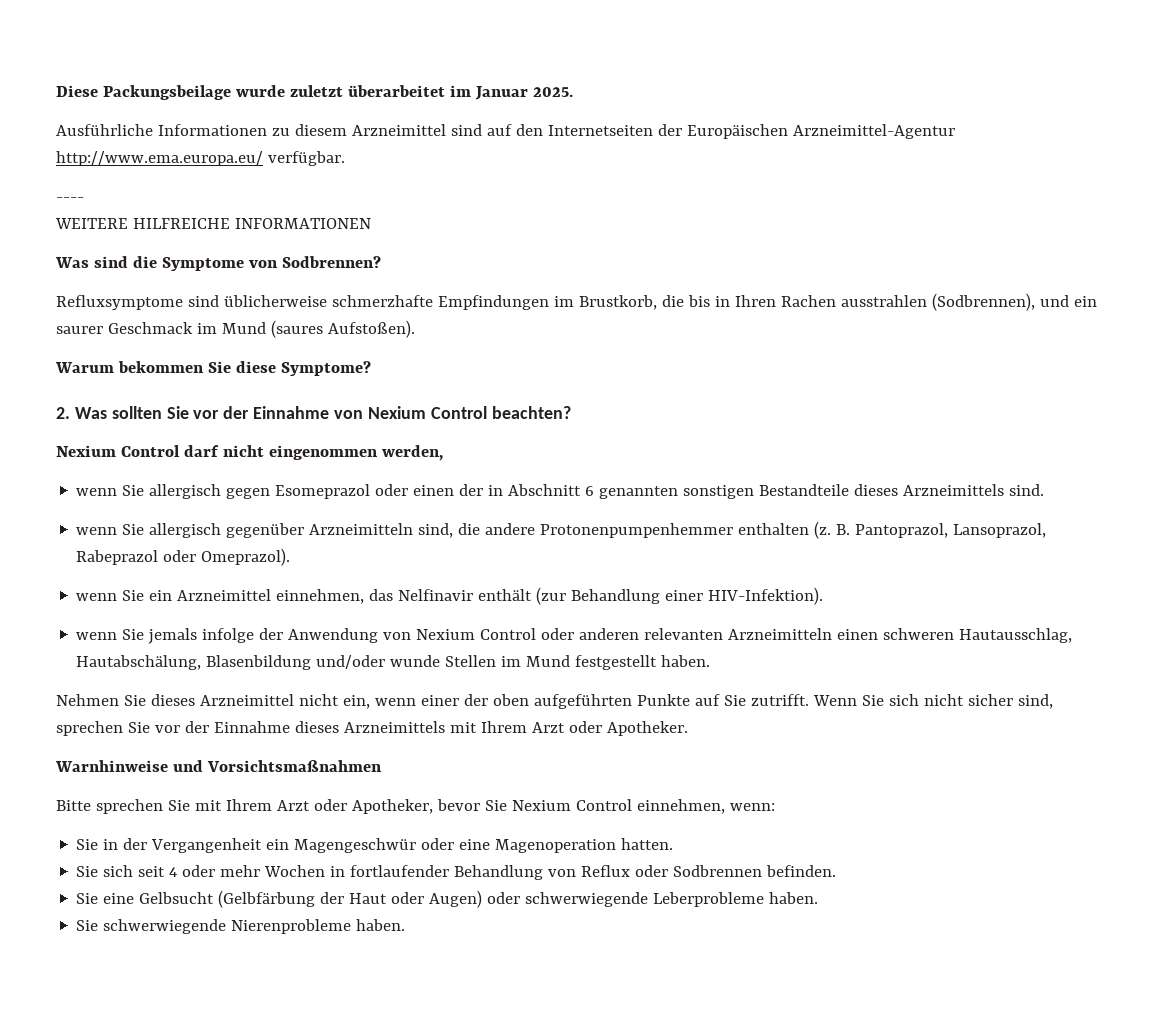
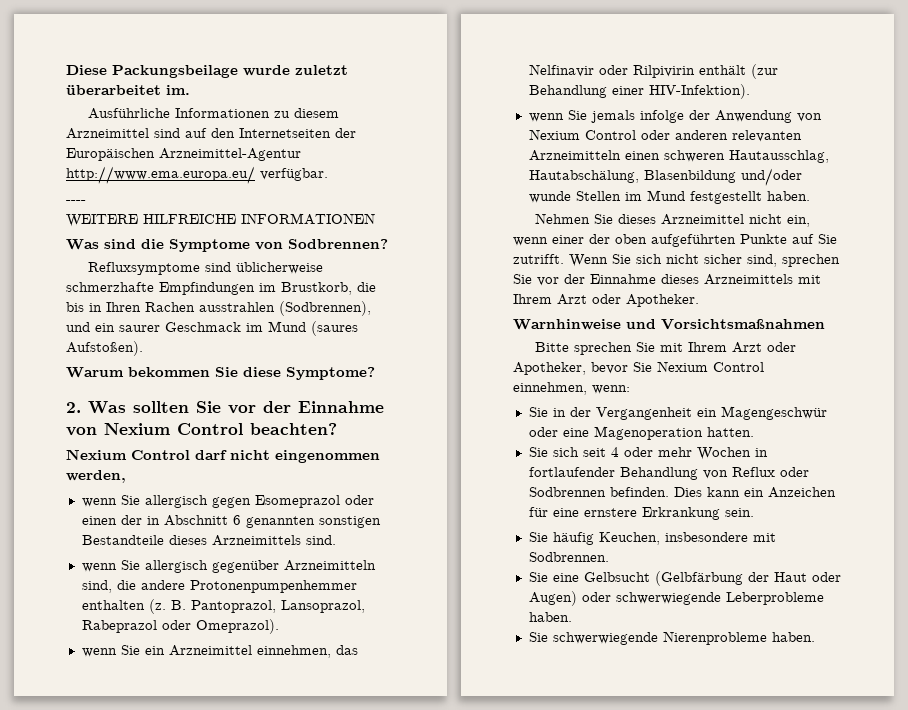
[449,85,573,100] im Januar 2025. -> [166,85,190,95] im.
(474, 595) none -> [598,65,695,78] oder Rilpivirin
(837, 871) none -> [673,487,836,498] [528,507,754,520] [528,532,776,545] [528,552,609,562] Dies kann ein Anzeichen für eine ernstere Erkrankung sein. // Sie häufig Keuchen, insbesondere mit Sodbrennen.

